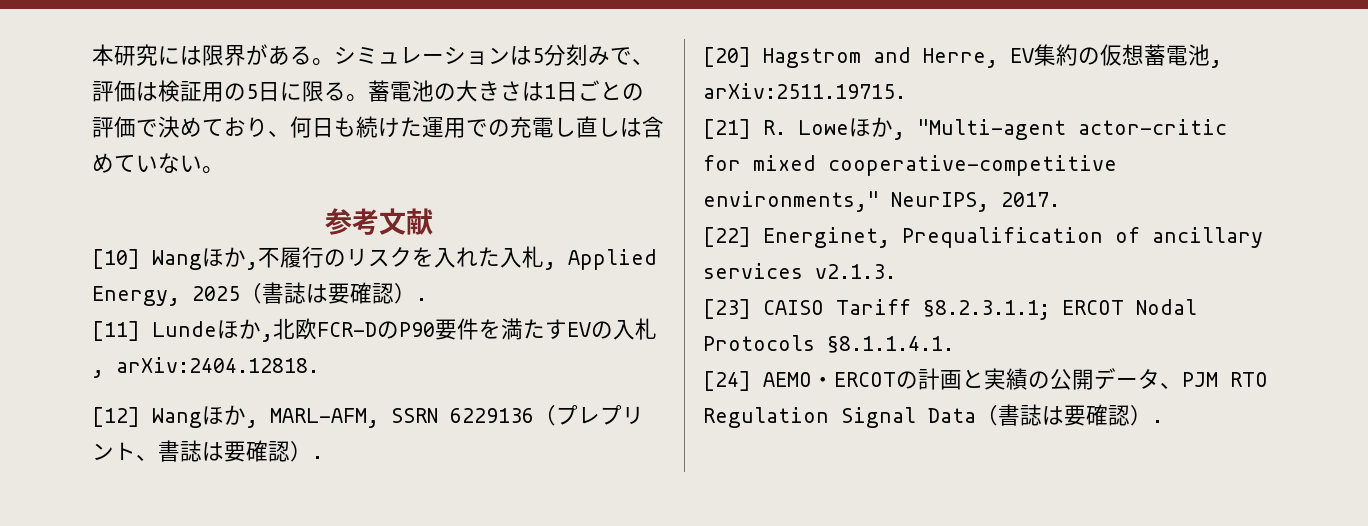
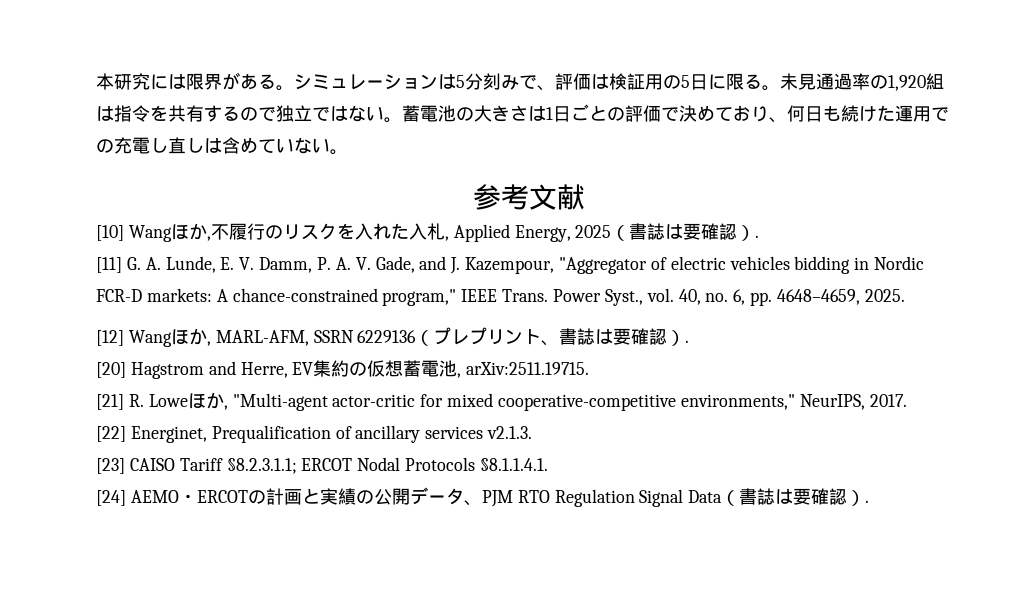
(368, 98) none -> [780,73,944,91] [96,105,402,123] 未見通過率の1,920組は指令を共有するので独立ではない。
[152,318,657,342] [92,357,319,378] Lundeほか,北欧FCR-DのP90要件を満たすEVの入札, arXiv:2404.12818. -> [126,256,925,274] [96,288,905,306] G. A. Lunde, E. V. Damm, P. A. V. Gade, and J. Kazempour, "Aggregator of electric vehicles bidding in Nordic FCR-D markets: A chance-constrained program," IEEE Trans. Power Syst., vol. 40, no. 6, pp. 4648–4659, 2025.

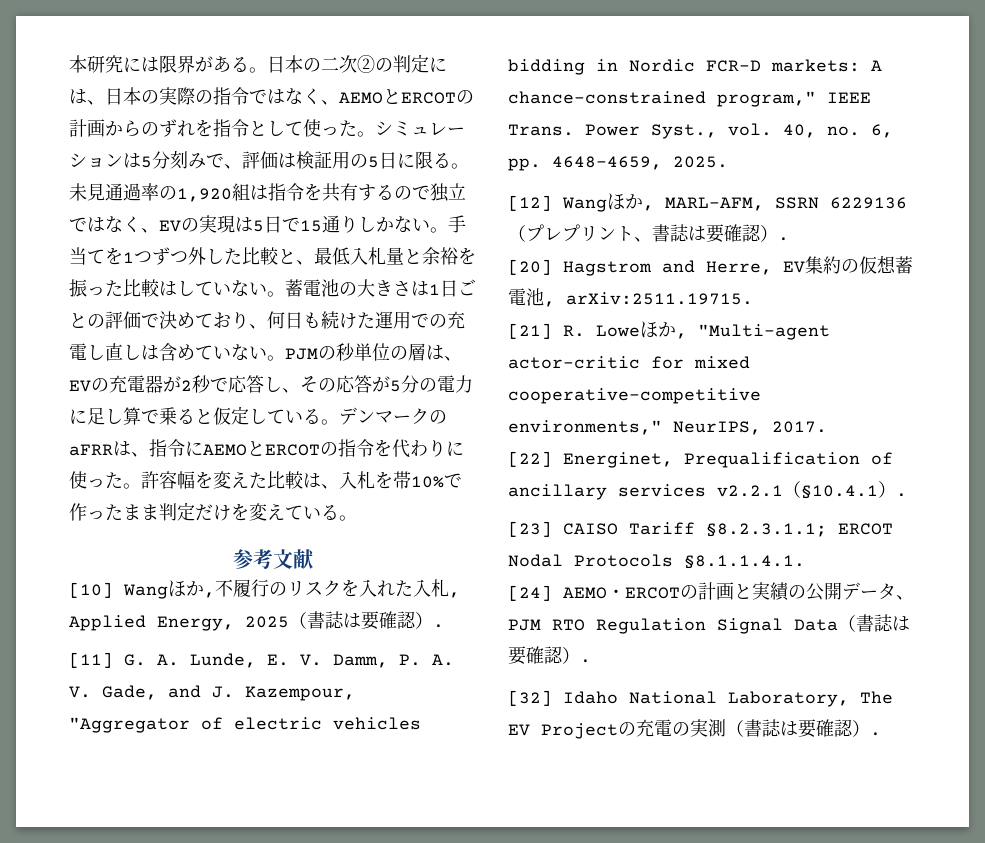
(294, 88) none -> [267,54,447,73] [69,87,474,105] [69,119,375,137] 日本の二次②の判定には、日本の実際の指令ではなく、AEMOとERCOTの計画からのずれを指令として使った。
(366, 113) none -> [123,215,466,233] [69,247,476,265] [69,279,249,297] く、EVの実現は5日で15通りしかない。手当てを1つずつ外した比較と、最低入札量と余裕を振った比較はしていな
(348, 152) none -> [285,343,462,361] [69,375,473,393] [69,406,447,425] [69,439,464,458] [69,471,462,489] [69,502,357,521] PJMの秒単位の層は、EVの充電器が2秒で応答し、その応答が5分の電力に足し算で乗ると仮定している。デンマークのaFRRは、指令にAEMOとERCOTの指令を代わりに使った。許容幅を変えた比較は、入札を帯10%で作ったまま判定だけを変えている。
[487,426,533,439] v2.1.3. -> [717,481,907,499] v2.2.1（§10.4.1）.
(870, 501) none -> [508,690,893,707] [508,719,881,739] // [32] Idaho National Laboratory, The EV Projectの充電の実測（書誌は要確認）.

